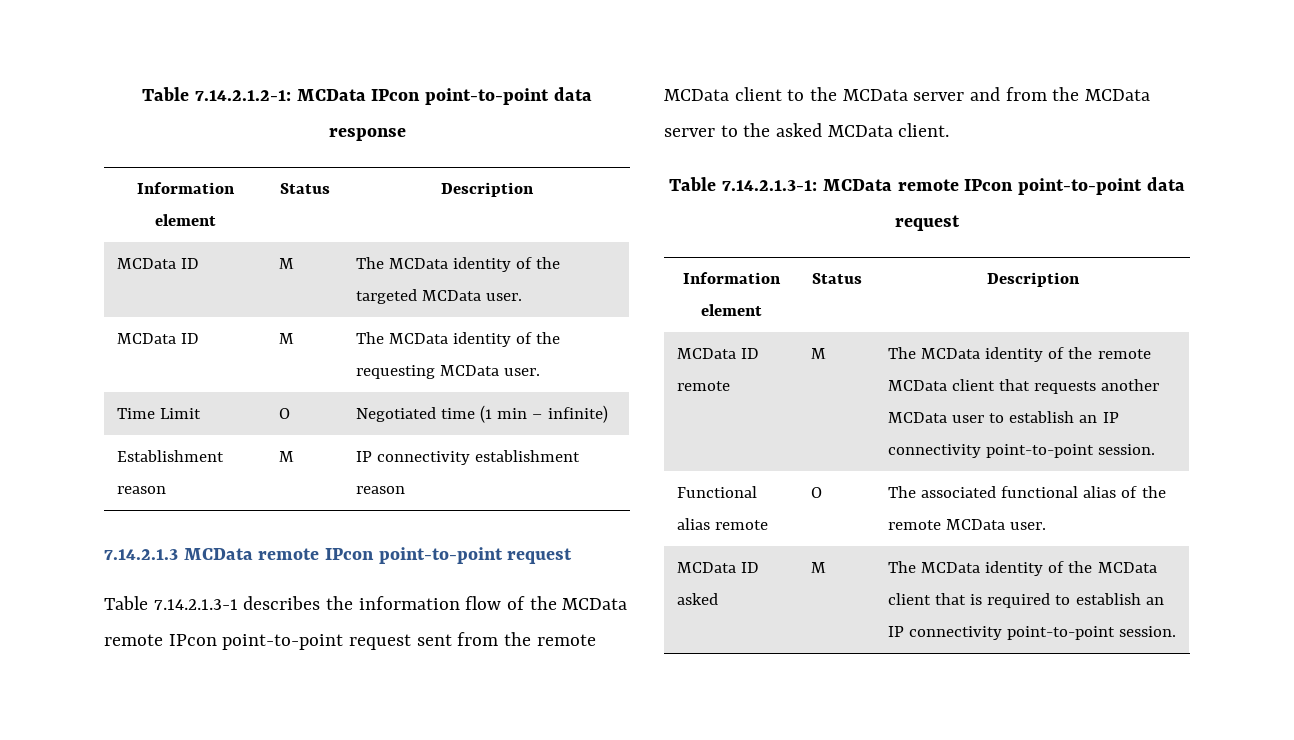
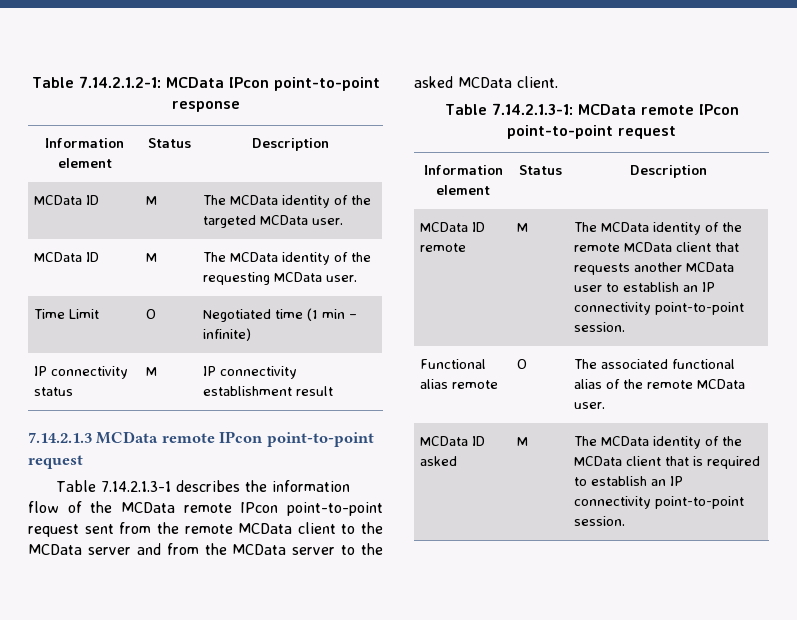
[553,87,592,101] data -> (380, 84) none
[116,450,224,462] [116,486,166,494] Establishment reason -> [34,366,129,379] [34,387,74,396] IP connectivity status
[355,486,405,494] reason -> [296,386,334,396] result
[1146,177,1185,191] data -> (613, 132) none

